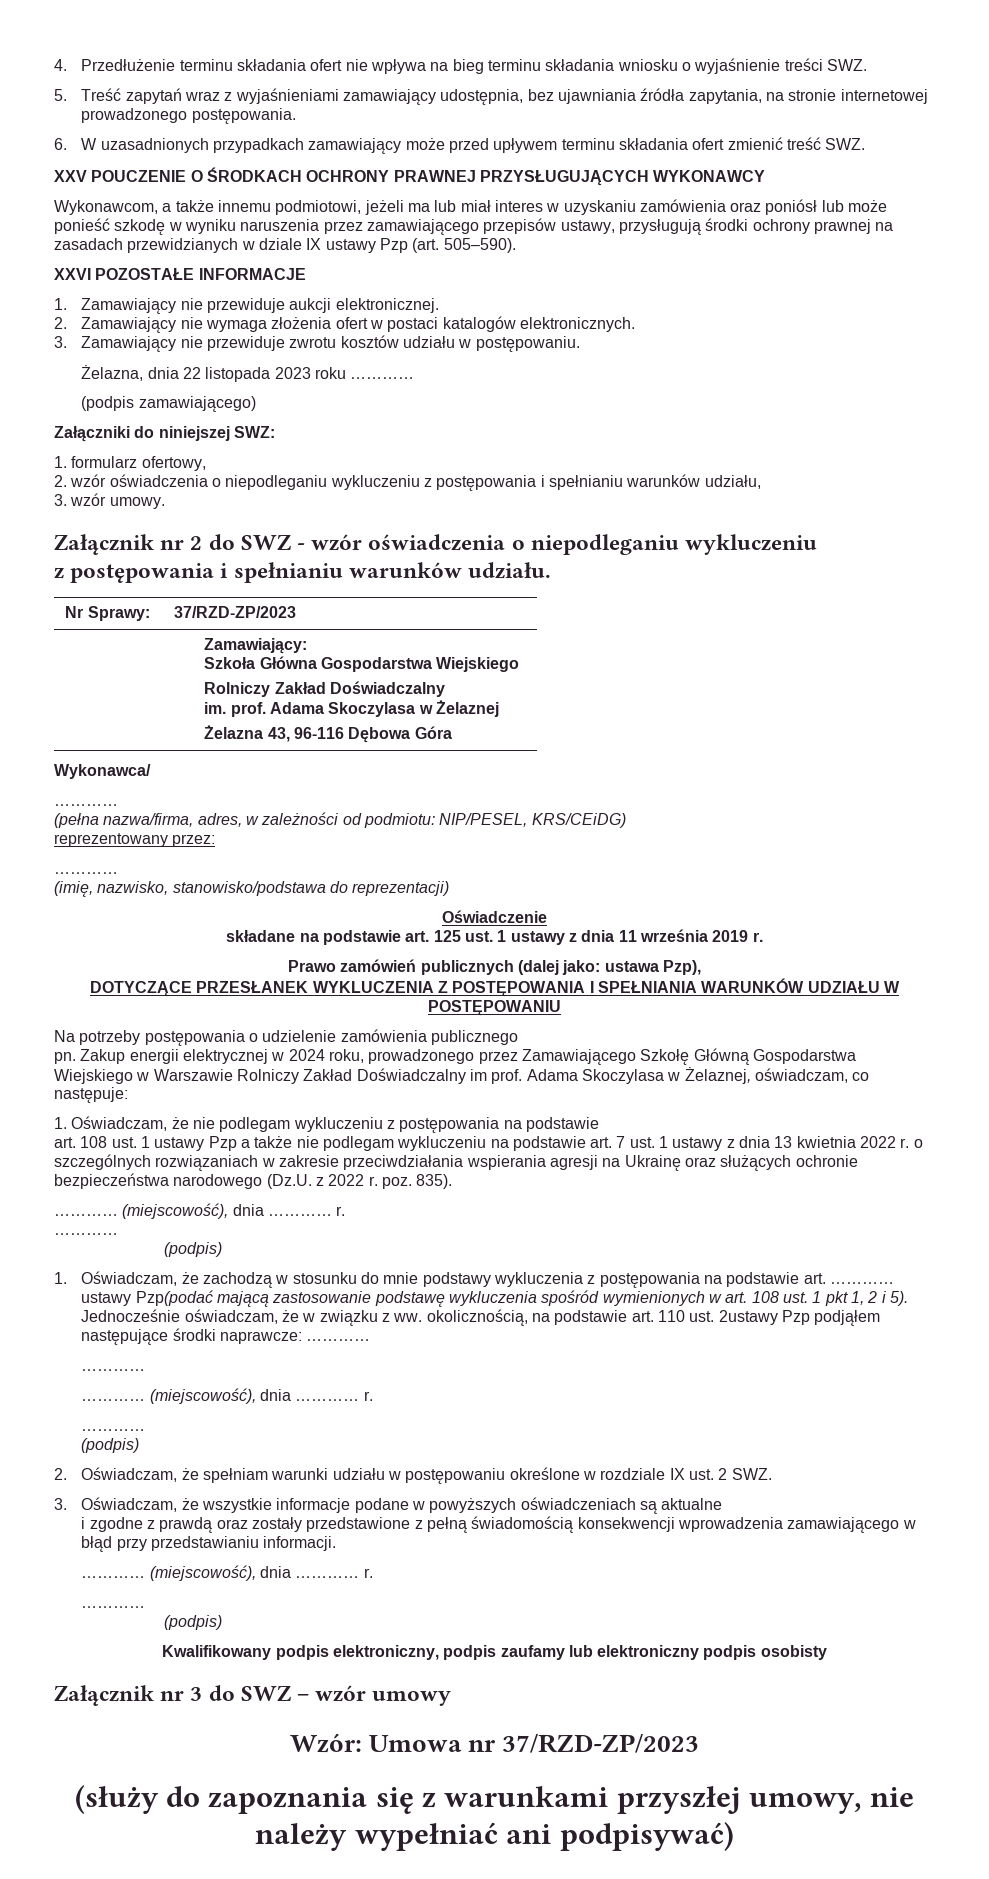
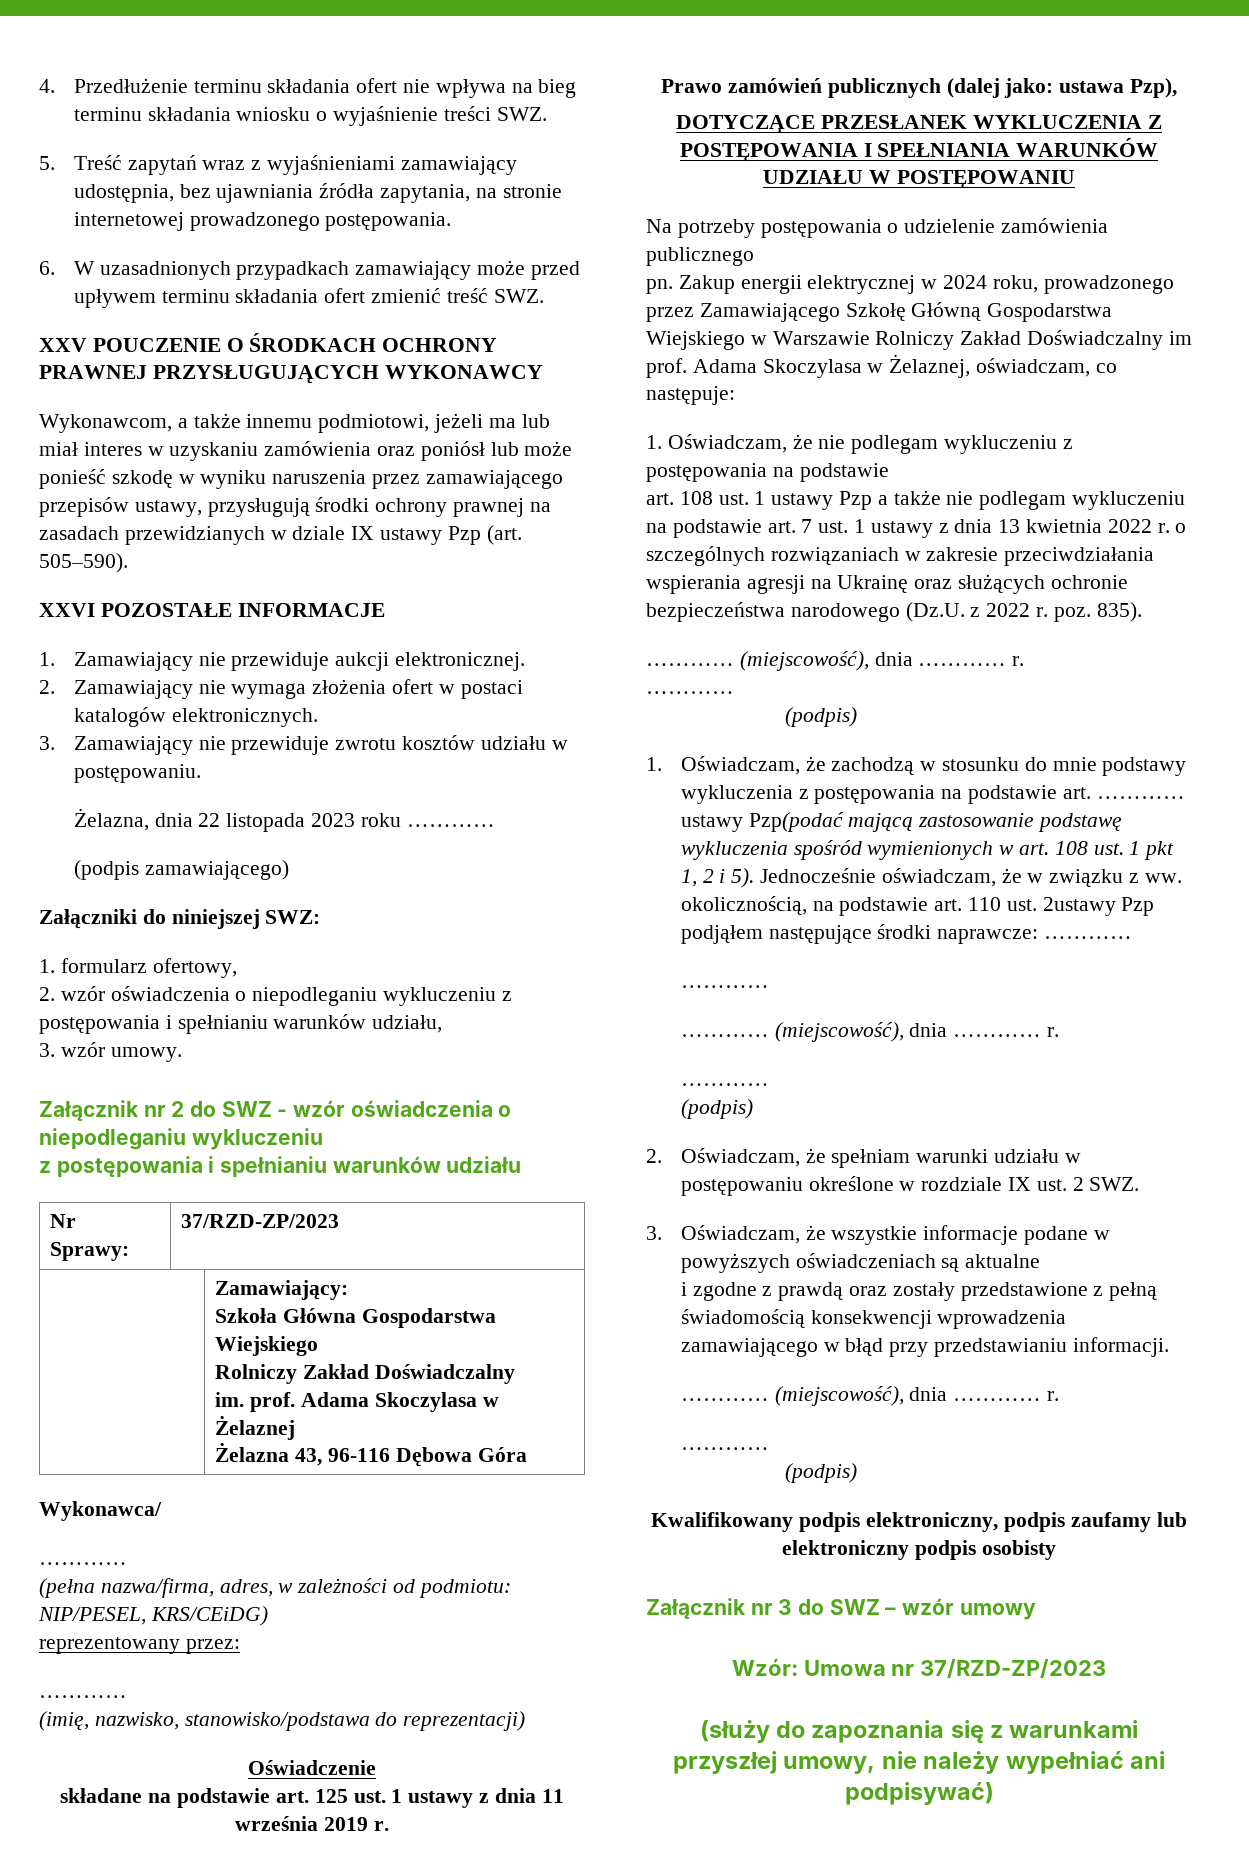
[468,562,552,579] udziału. -> [446,1156,522,1173] udziału

